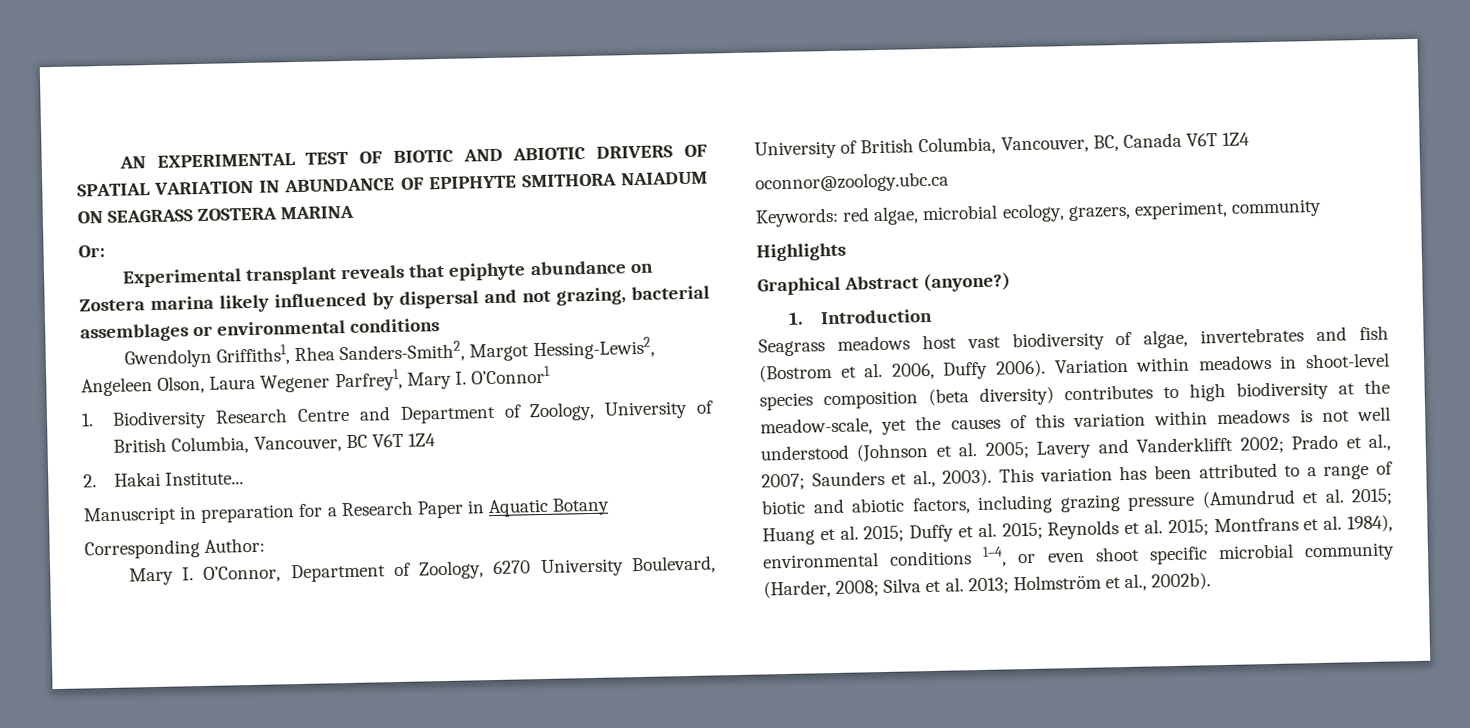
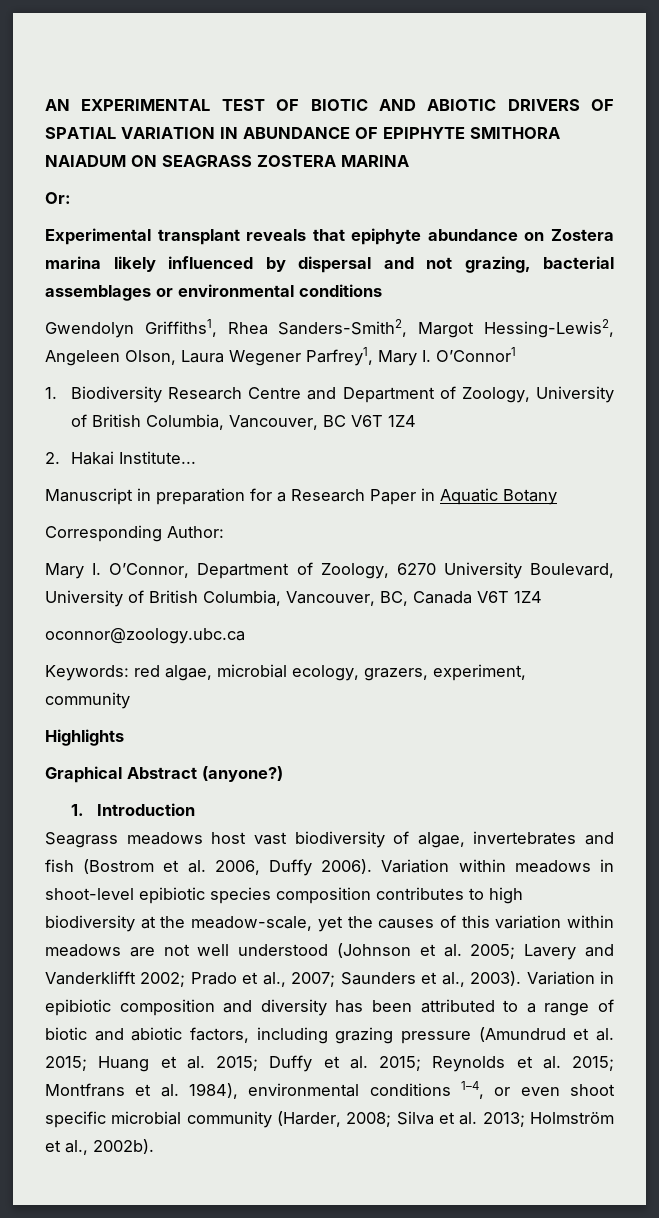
(1390, 360) none -> [139,887,205,904] epibiotic
[928,386,1054,407] (beta diversity) -> (371, 895) none
[1299,409,1313,423] is -> [129,947,155,957] are
[999,467,1113,483] This variation -> [526,971,614,985] [45,999,327,1016] Variation in epibiotic composition and diversity

